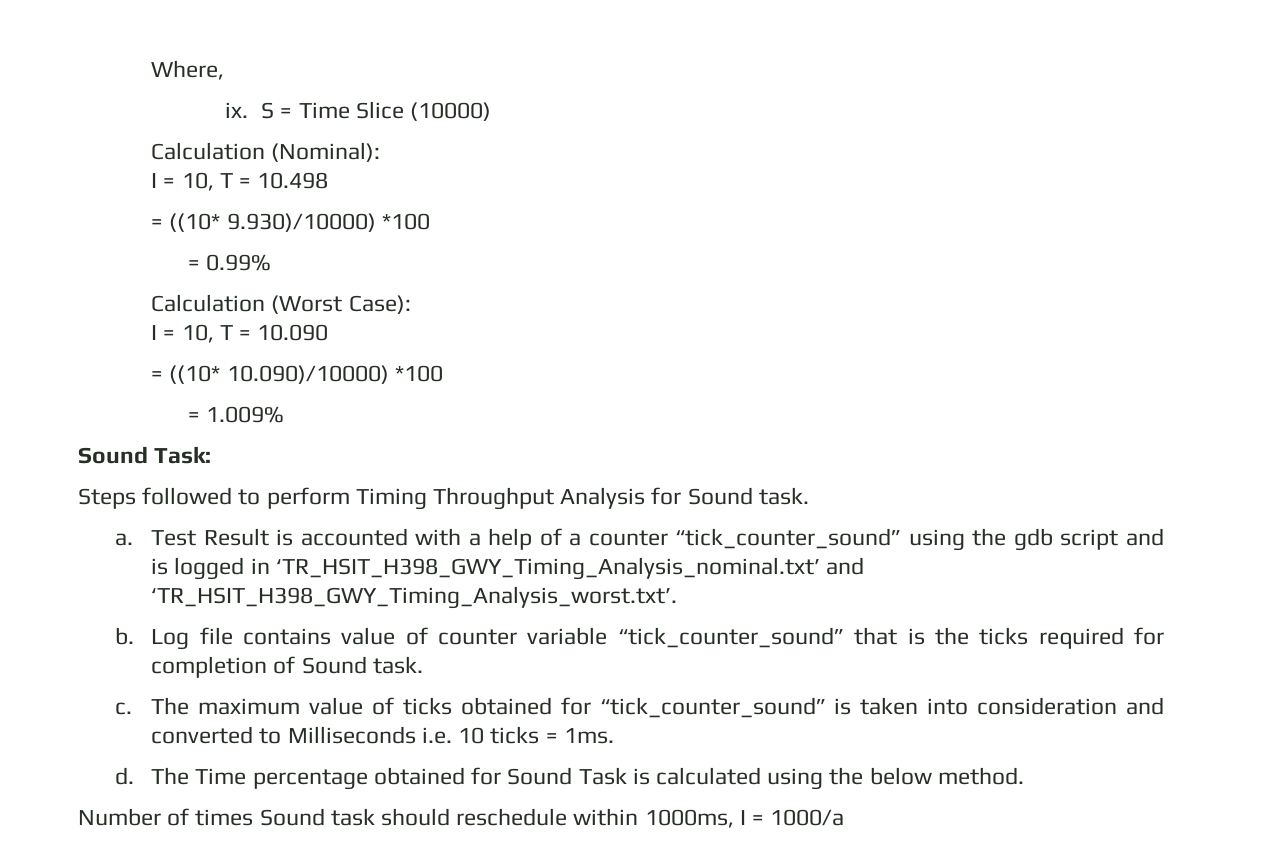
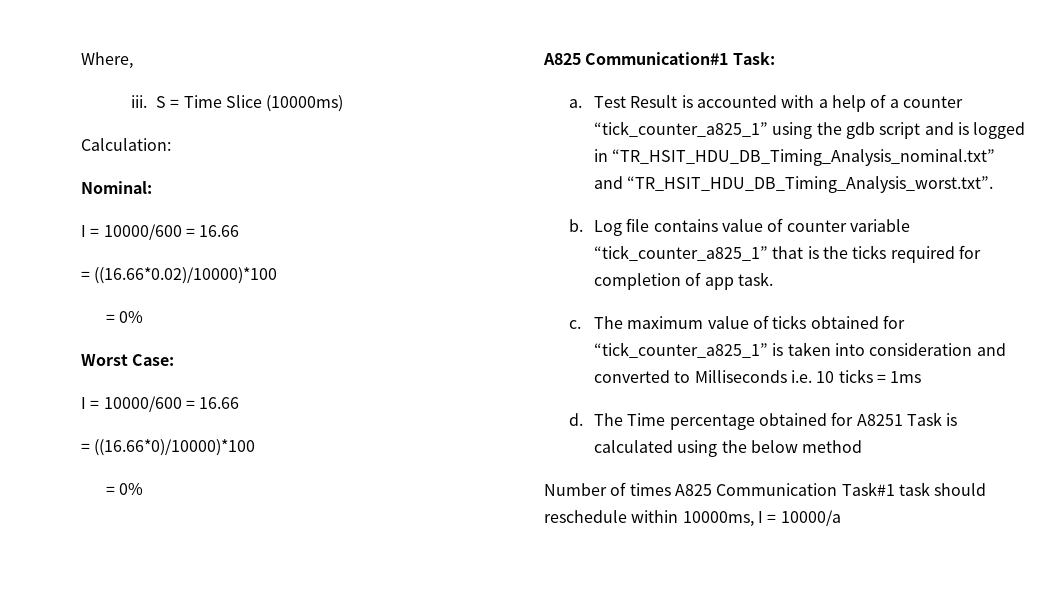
[224,102,248,118] ix. -> [131,95,148,108] iii.
[410,102,492,121] [151,142,381,162] [151,172,329,191] [151,213,430,232] [187,254,272,271] [151,294,411,314] [151,324,329,343] [151,365,443,384] [187,406,285,423] [78,446,212,464] [78,487,809,510] (10000) // Calculation (Nominal): // I = 10, T = 10.498 // = ((10* 9.930)/10000) *100 // = 0.99% // Calculation (Worst Case): // I = 10, T = 10.090 // = ((10* 10.090)/10000) *100 // = 1.009% // Sound Task: // Steps followed to perform Timing Throughput Analysis for Sound task. -> [266,95,344,112] [81,138,172,151] [81,181,153,194] [81,224,240,240] [81,267,278,284] [106,311,144,323] [81,354,175,366] [81,396,240,412] [81,439,256,456] [106,483,144,495] [543,52,775,65] (10000ms) // Calculation: // Nominal: // I = 10000/600 = 16.66 // = ((16.66*0.02)/10000)*100 // = 0% // Worst Case: // I = 10000/600 = 16.66 // = ((16.66*0)/10000)*100 // = 0% // A825 Communication#1 Task:
[675,528,902,549] “tick_counter_sound” -> [594,121,769,137] “tick_counter_a825_1”
[275,557,865,580] [151,586,678,609] ‘TR_HSIT_H398_GWY_Timing_Analysis_nominal.txt’ and ‘TR_HSIT_H398_GWY_Timing_Analysis_worst.txt’. -> [612,149,996,166] [594,176,994,193] “TR_HSIT_HDU_DB_Timing_Analysis_nominal.txt” and “TR_HSIT_HDU_DB_Timing_Analysis_worst.txt”.
[617,627,844,648] “tick_counter_sound” -> [594,245,769,261] “tick_counter_a825_1”
[301,656,367,674] Sound -> [704,277,734,290] app
[599,697,826,718] “tick_counter_sound” -> [594,342,769,358] “tick_counter_a825_1”
[563,728,614,744] 1ms. -> [890,371,922,383] 1ms
[507,767,573,785] Sound -> [856,414,903,426] A8251
[937,767,1024,785] method. -> [802,440,863,453] method
[259,808,325,826] Sound -> [674,482,895,496] A825 Communication Task#1
[644,809,845,828] 1000ms, I = 1000/a -> [682,510,841,527] 10000ms, I = 10000/a

